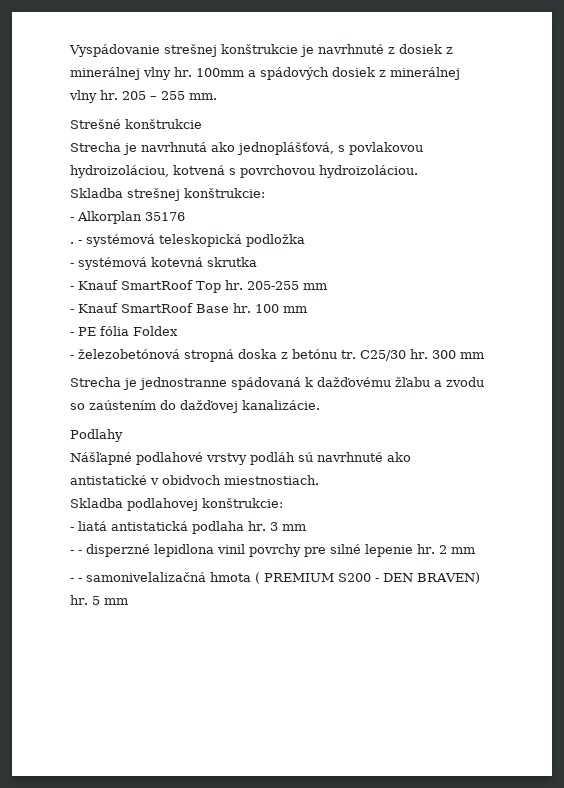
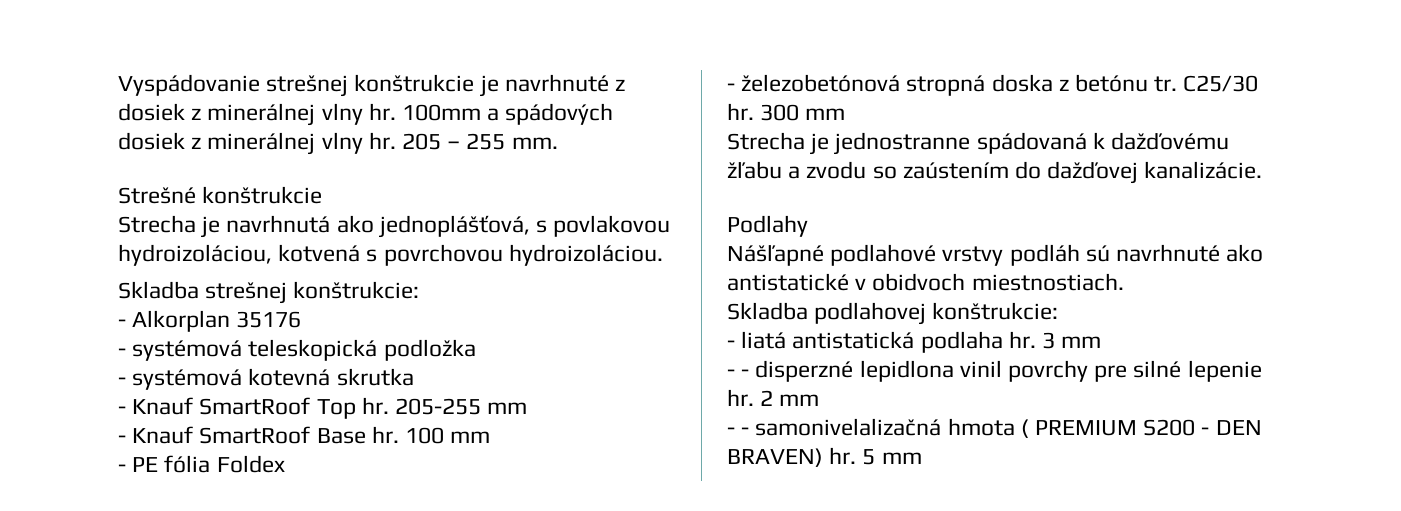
[70,242,74,244] . -> (302, 319) none

